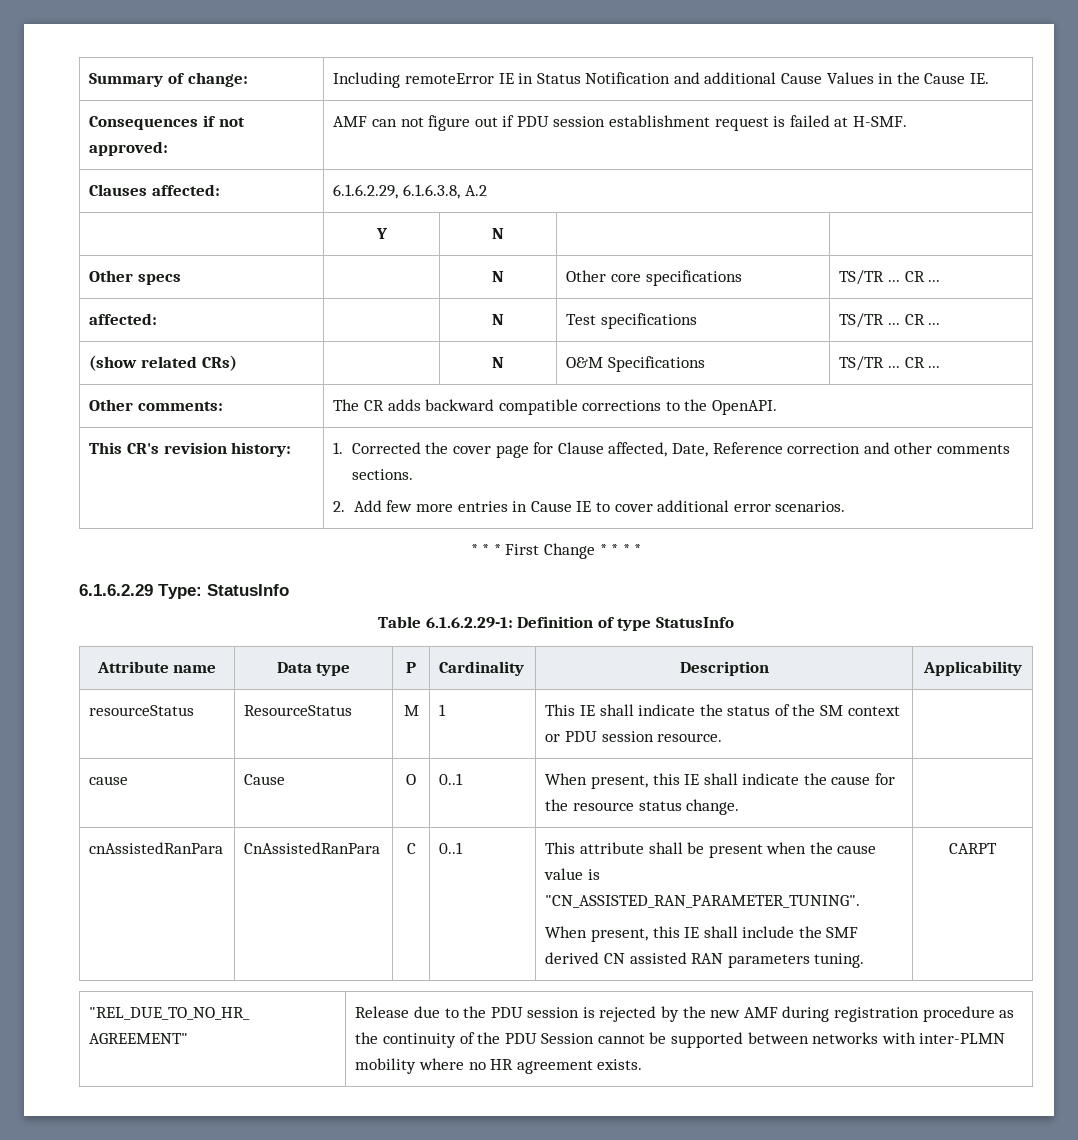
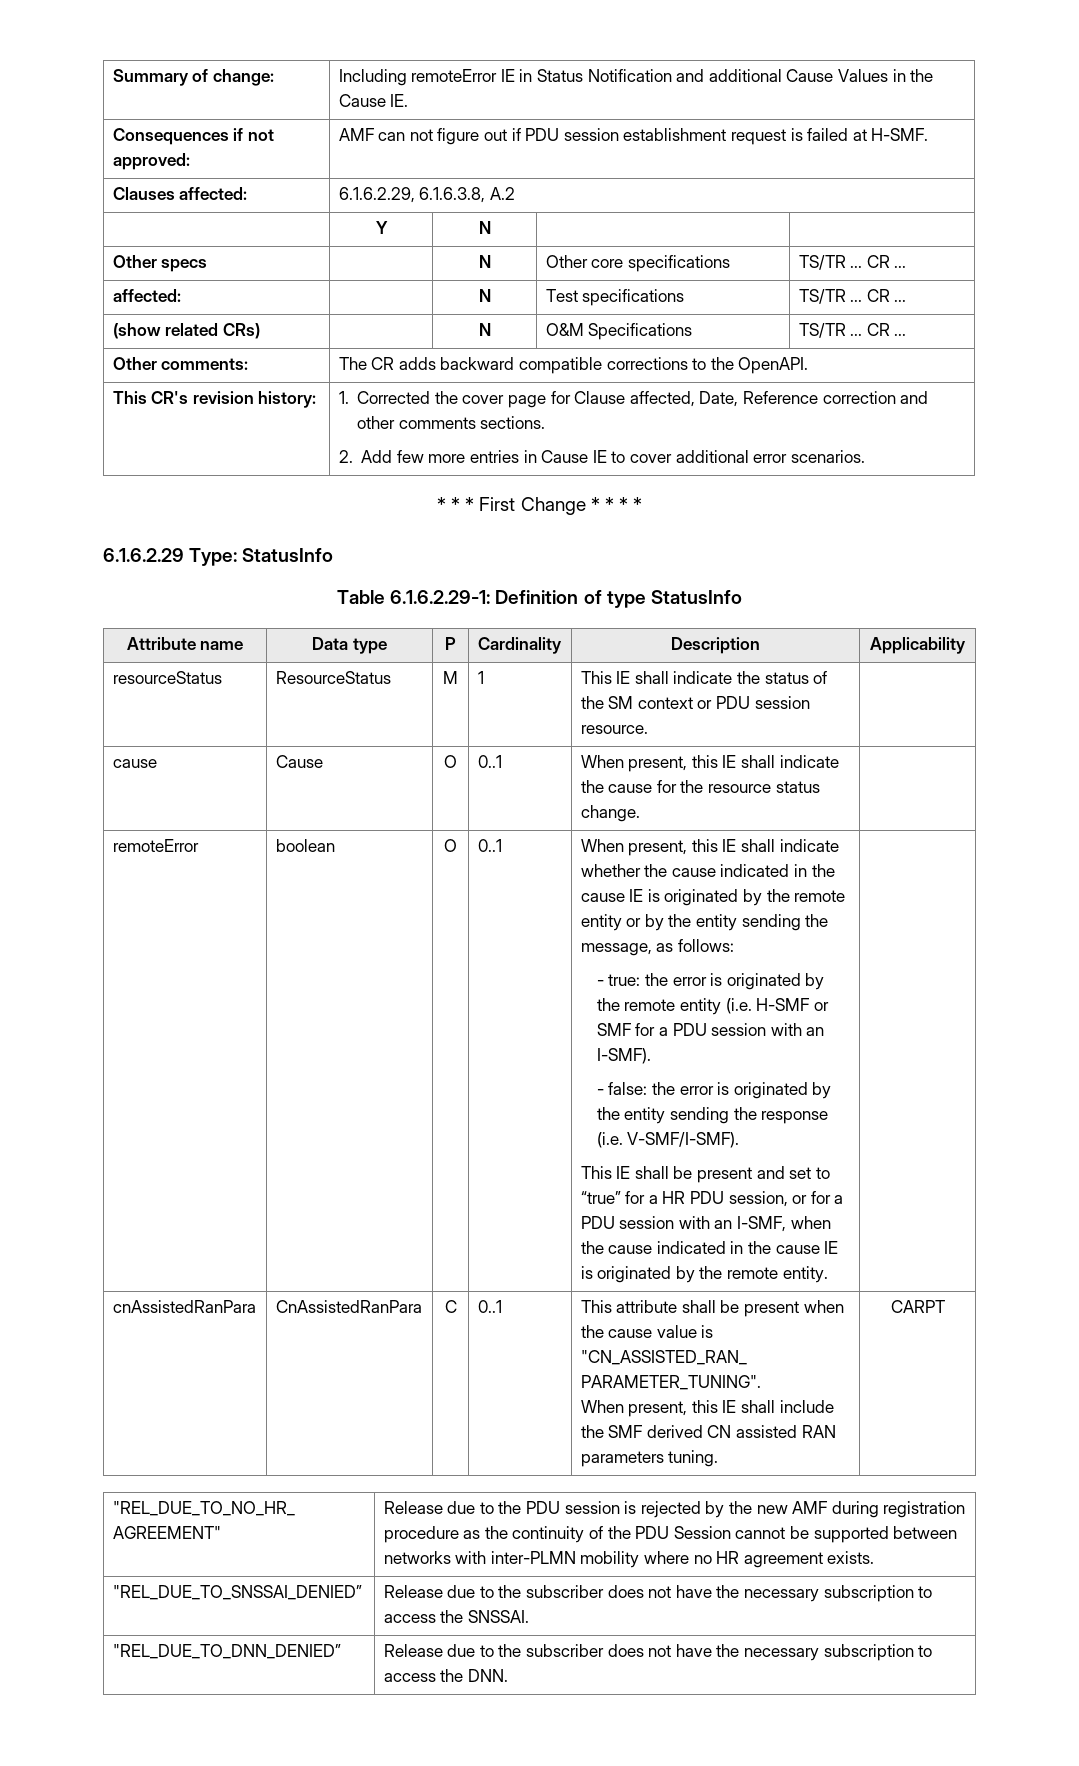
(740, 807) none -> [112,839,199,852] [275,839,335,852] [444,839,457,852] [477,839,502,852] [580,839,839,856] [580,864,835,877] [580,889,846,906] [580,914,829,931] [580,939,734,956] [596,973,825,990] [596,998,829,1015] [596,1023,825,1036] [596,1048,651,1064] [596,1082,832,1099] [596,1107,829,1124] [596,1132,740,1148] [580,1166,830,1183] [580,1191,844,1207] [580,1216,831,1232] [580,1241,839,1254] [580,1266,828,1283] // remoteError | boolean | O | 0..1 | When present, this IE shall indicate whether the cause indicated in the cause IE is originated by the remote entity or by the entity sending the message, as follows: // - true: the error is originated by the remote entity (i.e. H-SMF or SMF for a PDU session with an I-SMF). // - false: the error is originated by the entity sending the response (i.e. V-SMF/I-SMF). // This IE shall be present and set to “true” for a HR PDU session, or for a PDU session with an I-SMF, when the cause indicated in the cause IE is originated by the remote entity. |
(643, 1064) none -> [112,1585,362,1600] [383,1585,933,1602] [383,1610,529,1623] [112,1644,341,1659] [383,1644,933,1661] [383,1669,508,1682] // "REL_DUE_TO_SNSSAI_DENIED” | Release due to the subscriber does not have the necessary subscription to access the SNSSAI. // "REL_DUE_TO_DNN_DENIED” | Release due to the subscriber does not have the necessary subscription to access the DNN.

